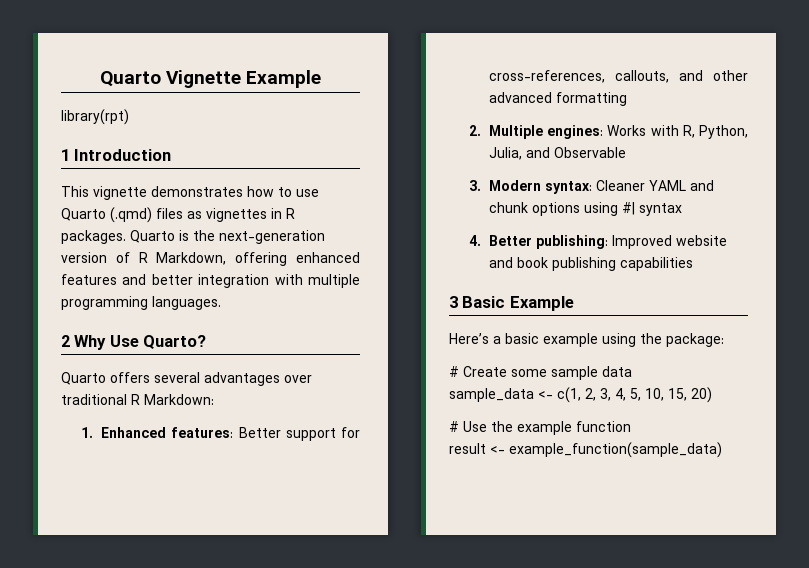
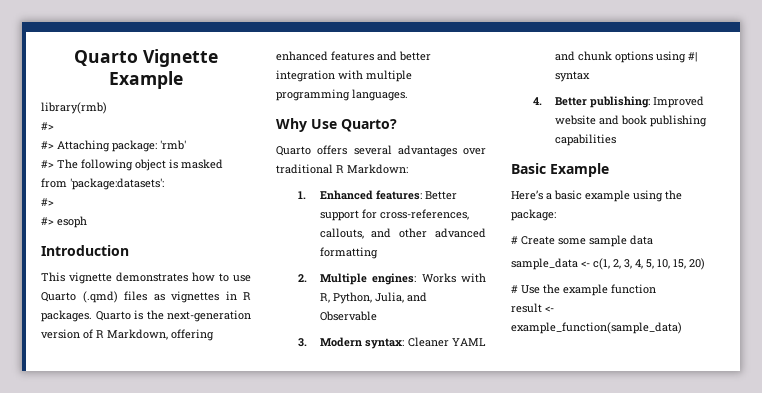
[61,109,129,125] [61,149,70,161] library(rpt) // 1 -> [41,102,107,114] [41,122,54,130] [41,140,186,152] [41,159,223,171] [41,178,164,190] [41,198,54,206] [41,216,87,228] library(rmb) // #> // #> Attaching package: 'rmb' // #> The following object is masked from 'package:datasets': // #> // #> esoph //
[61,335,70,347] 2 -> (408, 95) none
[449,296,458,308] 3 -> (616, 140) none

